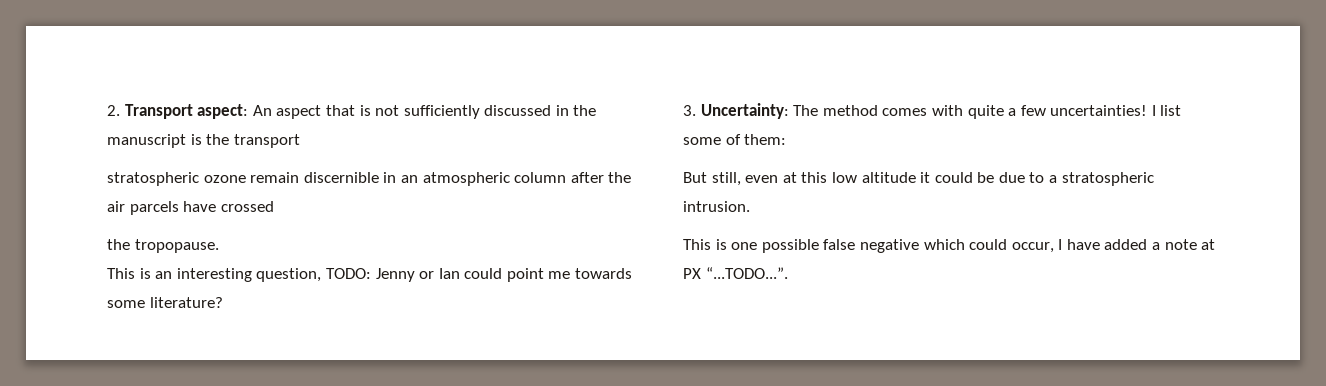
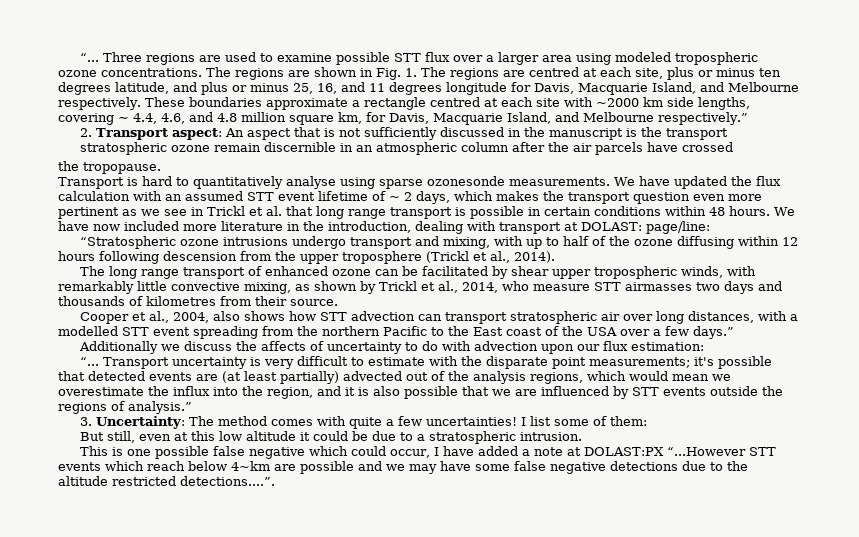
(107, 110) none -> [80,52,759,65] [58,67,781,80] [58,82,799,95] [58,97,750,110] [58,112,748,125] “... Three regions are used to examine possible STT flux over a larger area using modeled tropospheric ozone concentrations. The regions are shown in Fig. 1. The regions are centred at each site, plus or minus ten degrees latitude, and plus or minus 25, 16, and 11 degrees longitude for Davis, Macquarie Island, and Melbourne respectively. These boundaries approximate a rectangle centred at each site with ~2000 km side lengths, covering ∼ 4.4, 4.6, and 4.8 million square km, for Davis, Macquarie Island, and Melbourne respectively.” //
[107,268,633,282] [107,297,223,308] This is an interesting question, TODO: Jenny or Ian could point me towards some literature? -> [58,176,781,189] [58,191,762,204] [58,206,795,219] [58,221,710,234] [80,236,799,249] [58,251,555,264] [80,266,757,279] [58,281,782,294] [58,296,338,306] [80,311,799,324] [58,326,734,339] [79,341,705,354] [80,356,773,369] [58,371,731,384] [58,386,783,399] [58,401,192,414] Transport is hard to quantitatively analyse using sparse ozonesonde measurements. We have updated the flux calculation with an assumed STT event lifetime of ~ 2 days, which makes the transport question even more pertinent as we see in Trickl et al. that long range transport is possible in certain conditions within 48 hours. We have now included more literature in the introduction, dealing with transport at DOLAST: page/line: // “Stratospheric ozone intrusions undergo transport and mixing, with up to half of the ozone diffusing within 12 hours following descension from the upper troposphere (Trickl et al., 2014). // The long range transport of enhanced ozone can be facilitated by shear upper tropospheric winds, with remarkably little convective mixing, as shown by Trickl et al., 2014, who measure STT airmasses two days and thousands of kilometres from their source. // Cooper et al., 2004, also shows how STT advection can transport stratospheric air over long distances, with a modelled STT event spreading from the northern Pacific to the East coast of the USA over a few days.” // Additionally we discuss the affects of uncertainty to do with advection upon our flux estimation: // “... Transport uncertainty is very difficult to estimate with the disparate point measurements; it's possible that detected events are (at least partially) advected out of the analysis regions, which would mean we overestimate the influx into the region, and it is also possible that we are influenced by STT events outside the regions of analysis.”
[683,267,788,279] PX “...TODO...”. -> [584,447,777,456] [58,461,748,474] [58,476,275,486] DOLAST:PX “...However STT events which reach below 4~km are possible and we may have some false negative detections due to the altitude restricted detections....”.

